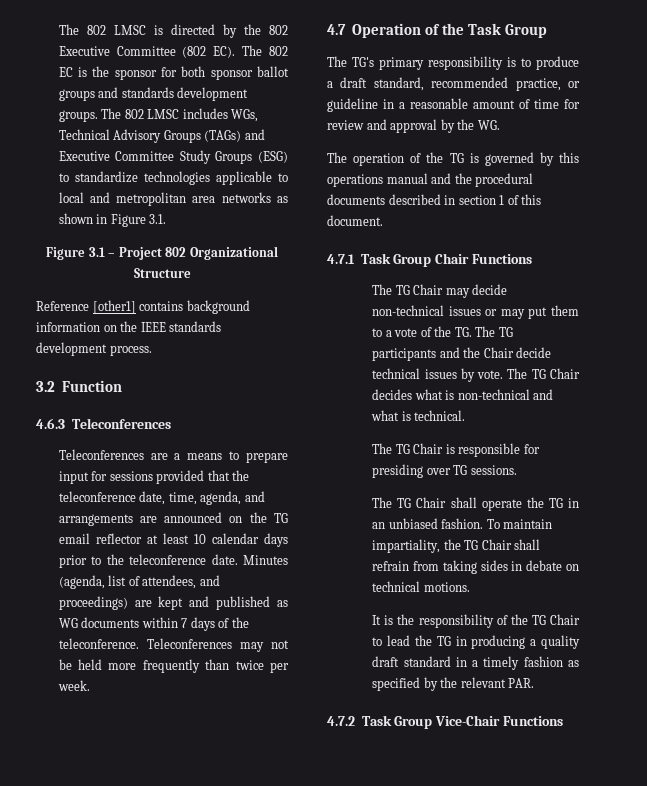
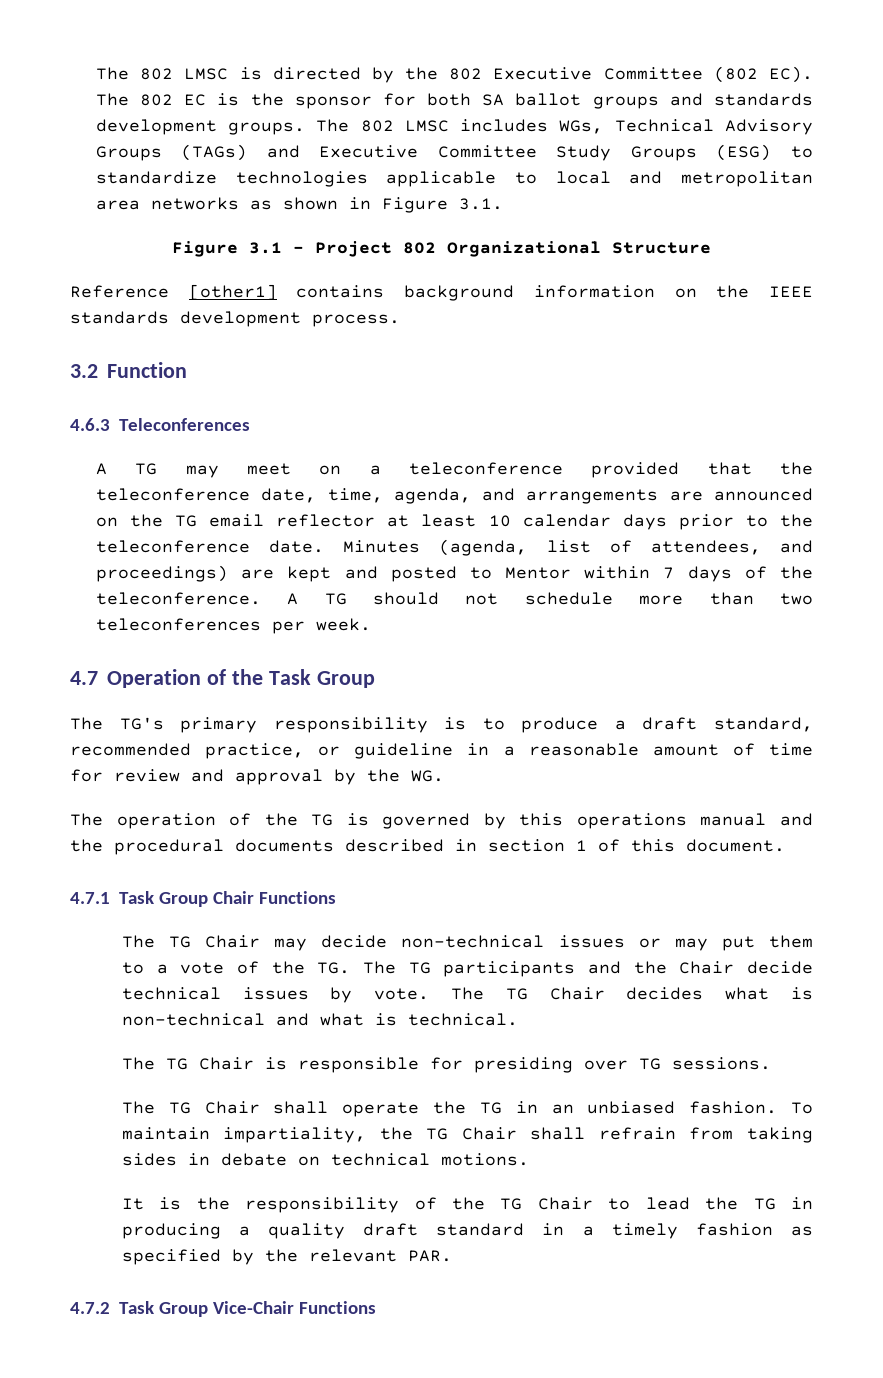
[210,69,253,80] sponsor -> [482,94,505,106] SA
[58,449,288,463] [58,471,153,484] Teleconferences are a means to prepare input for sessions -> [95,462,563,478] A TG may meet on a teleconference
[216,596,288,610] [58,617,140,628] published as WG documents -> [390,566,572,582] posted to Mentor
[146,638,289,652] [58,659,264,673] Teleconferences may not be held more frequently than twice -> [287,592,814,605] [95,618,261,631] A TG should not schedule more than two teleconferences

